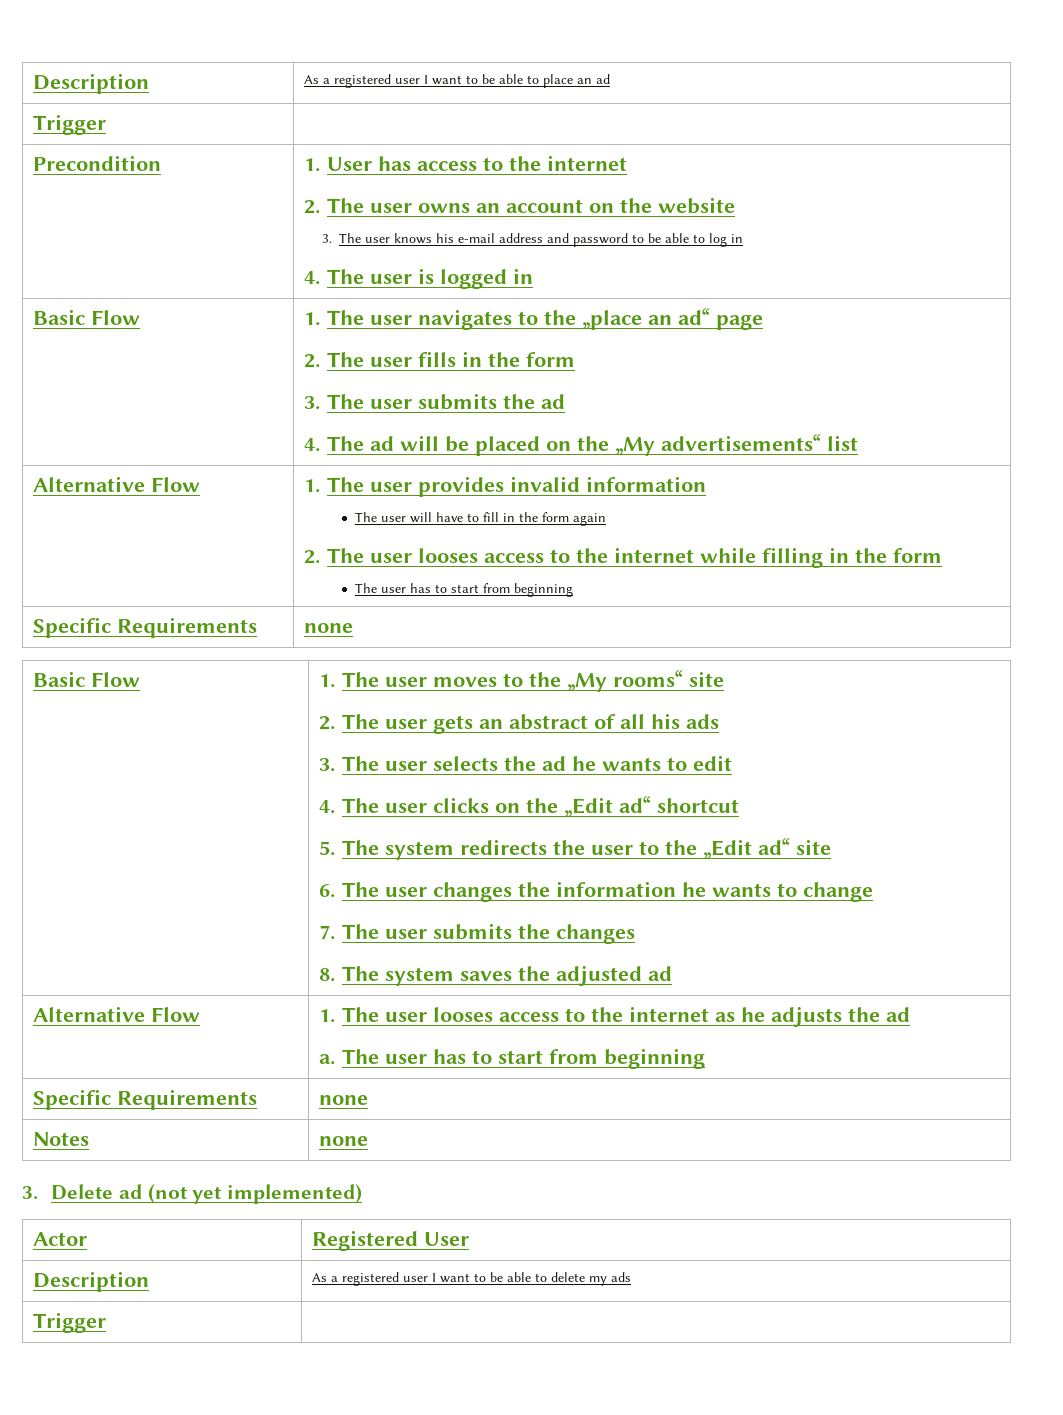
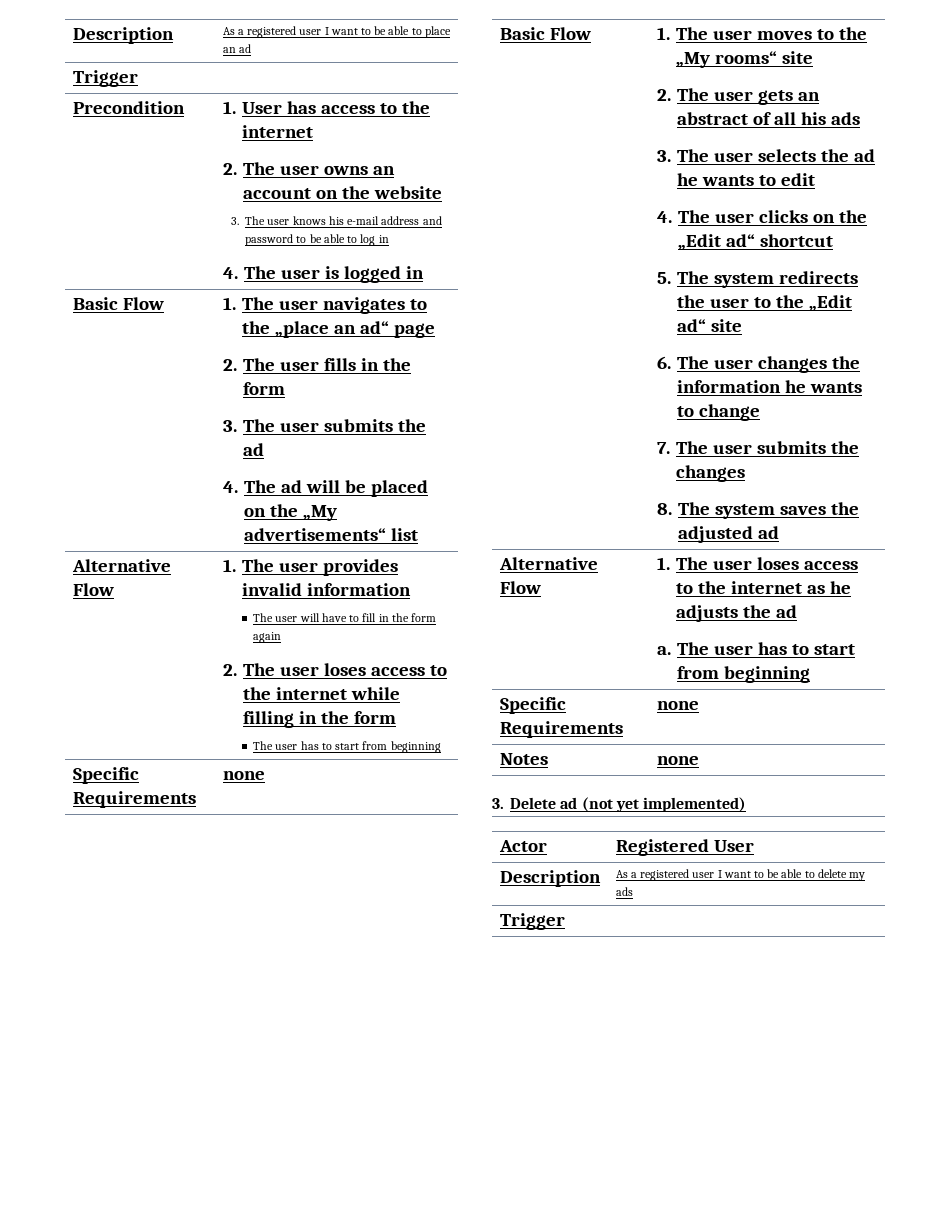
[418,548,479,563] looses -> [323,663,366,676] loses
[433,1007,494,1022] looses -> [756,557,799,570] loses

